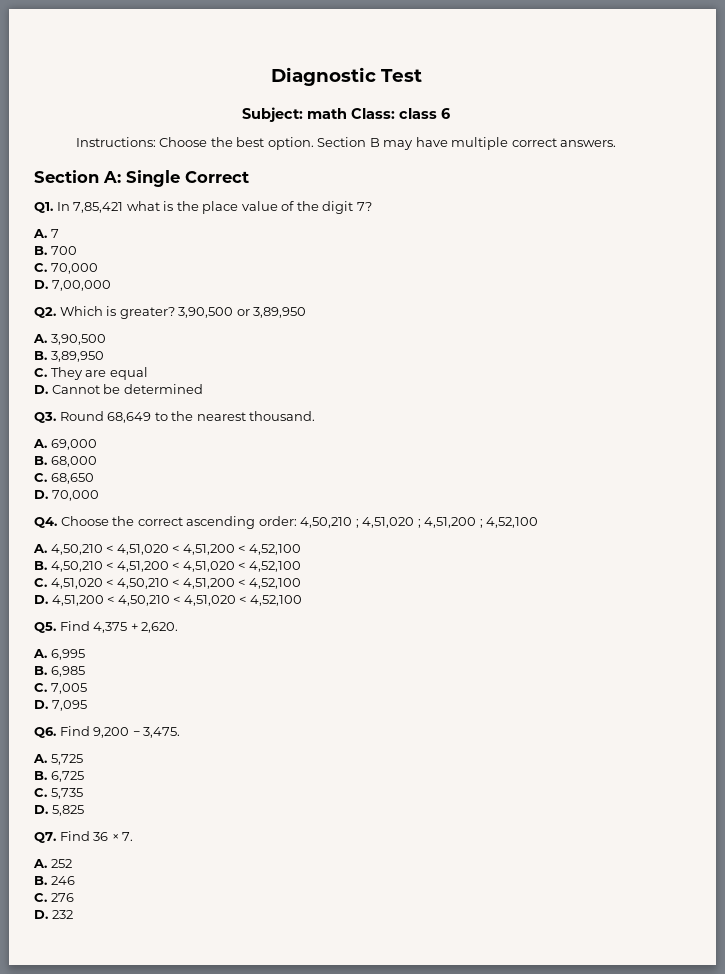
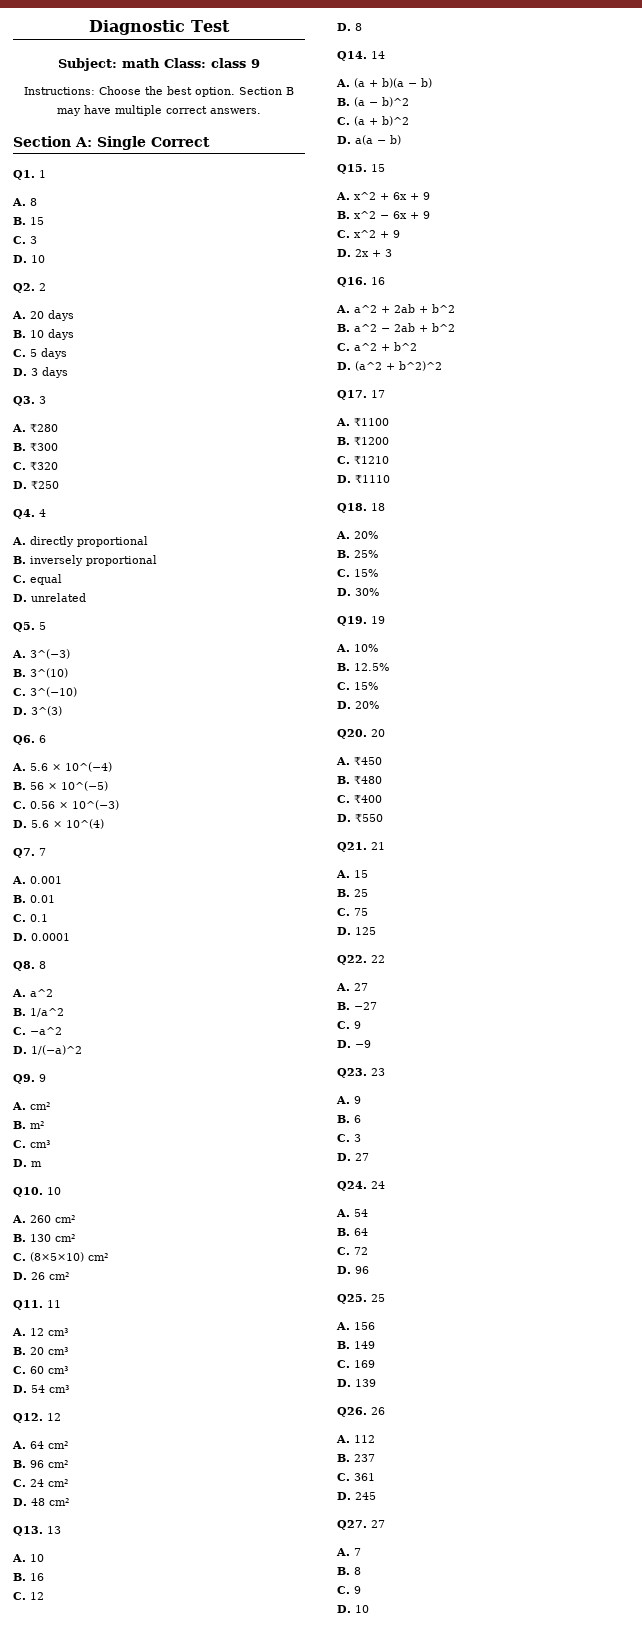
[441,108,450,119] 6 -> [251,59,260,68] 9
[56,201,372,214] In 7,85,421 what is the place value of the digit 7? -> [39,170,46,178] [12,198,37,206] [13,217,44,225] [13,236,37,244] [13,255,45,263] [13,283,46,293] [12,310,74,321] [13,329,74,340] [13,348,67,359] [13,367,68,378] [13,396,46,406] [12,423,58,432] [13,442,58,451] [13,461,58,470] [13,480,59,489] [13,509,46,519] [12,536,148,547] [13,555,157,566] [13,574,62,585] [13,593,86,602] [13,622,46,632] [12,649,70,659] [13,668,68,678] [13,687,77,697] [13,706,62,716] [13,735,46,745] [12,762,112,772] [13,781,108,791] [13,800,119,810] [13,819,104,829] [13,848,46,858] [12,876,62,884] [13,895,55,903] [13,914,48,922] [13,933,70,941] [13,961,46,971] [12,989,53,997] [13,1008,64,1017] [13,1027,62,1035] [13,1045,82,1055] [13,1074,46,1084] [12,1102,50,1110] [13,1121,44,1129] [13,1140,50,1148] [13,1159,42,1167] [13,1187,61,1197] [12,1215,75,1223] [13,1234,75,1242] [13,1252,108,1262] [13,1272,69,1280] [13,1300,61,1310] [12,1328,68,1336] [13,1347,68,1355] [13,1366,68,1374] [13,1385,69,1393] [13,1413,61,1423] [12,1441,68,1449] [13,1460,68,1468] [13,1479,68,1487] [13,1498,69,1506] [13,1526,61,1536] [12,1554,44,1562] [13,1573,44,1581] [13,1592,44,1600] [337,23,362,31] [337,51,385,61] [336,78,432,88] [337,97,409,107] [337,116,409,126] [337,135,401,145] [337,164,385,174] [336,192,430,200] [337,211,430,219] [337,230,400,238] [337,249,392,257] [337,277,385,287] [336,304,455,313] [337,323,455,332] [337,342,417,351] [337,361,442,371] [337,390,385,400] [336,417,389,426] [337,436,389,445] [337,455,389,464] [337,474,390,483] [337,503,385,513] [336,531,378,539] [337,550,378,558] [337,569,378,577] [337,588,379,596] [337,616,385,626] [336,644,378,652] [337,663,389,671] [337,682,378,690] [337,701,379,709] [337,729,385,739] [336,756,382,765] [337,775,382,784] [337,794,382,803] [337,813,383,822] [337,842,385,852] [336,870,368,878] [337,889,368,897] [337,908,368,916] [337,927,376,935] [337,955,385,965] [336,983,368,991] [337,1002,377,1010] [337,1021,361,1029] [337,1040,371,1048] [337,1068,385,1078] [336,1096,361,1104] [337,1115,361,1123] [337,1134,361,1142] [337,1153,369,1161] [337,1181,385,1191] [336,1209,368,1217] [337,1228,368,1236] [337,1247,368,1255] [337,1266,369,1274] [337,1294,385,1304] [336,1322,375,1330] [337,1341,375,1349] [337,1360,375,1368] [337,1379,376,1387] [337,1407,385,1417] [336,1435,375,1443] [337,1454,375,1462] [337,1473,375,1481] [337,1492,376,1500] [337,1520,385,1530] 1 // A. 8 // B. 15 // C. 3 // D. 10 // Q2. 2 // A. 20 days // B. 10 days // C. 5 days // D. 3 days // Q3. 3 // A. ₹280 // B. ₹300 // C. ₹320 // D. ₹250 // Q4. 4 // A. directly proportional // B. inversely proportional // C. equal // D. unrelated // Q5. 5 // A. 3^(−3) // B. 3^(10) // C. 3^(−10) // D. 3^(3) // Q6. 6 // A. 5.6 × 10^(−4) // B. 56 × 10^(−5) // C. 0.56 × 10^(−3) // D. 5.6 × 10^(4) // Q7. 7 // A. 0.001 // B. 0.01 // C. 0.1 // D. 0.0001 // Q8. 8 // A. a^2 // B. 1/a^2 // C. −a^2 // D. 1/(−a)^2 // Q9. 9 // A. cm² // B. m² // C. cm³ // D. m // Q10. 10 // A. 260 cm² // B. 130 cm² // C. (8×5×10) cm² // D. 26 cm² // Q11. 11 // A. 12 cm³ // B. 20 cm³ // C. 60 cm³ // D. 54 cm³ // Q12. 12 // A. 64 cm² // B. 96 cm² // C. 24 cm² // D. 48 cm² // Q13. 13 // A. 10 // B. 16 // C. 12 // D. 8 // Q14. 14 // A. (a + b)(a − b) // B. (a − b)^2 // C. (a + b)^2 // D. a(a − b) // Q15. 15 // A. x^2 + 6x + 9 // B. x^2 − 6x + 9 // C. x^2 + 9 // D. 2x + 3 // Q16. 16 // A. a^2 + 2ab + b^2 // B. a^2 − 2ab + b^2 // C. a^2 + b^2 // D. (a^2 + b^2)^2 // Q17. 17 // A. ₹1100 // B. ₹1200 // C. ₹1210 // D. ₹1110 // Q18. 18 // A. 20% // B. 25% // C. 15% // D. 30% // Q19. 19 // A. 10% // B. 12.5% // C. 15% // D. 20% // Q20. 20 // A. ₹450 // B. ₹480 // C. ₹400 // D. ₹550 // Q21. 21 // A. 15 // B. 25 // C. 75 // D. 125 // Q22. 22 // A. 27 // B. −27 // C. 9 // D. −9 // Q23. 23 // A. 9 // B. 6 // C. 3 // D. 27 // Q24. 24 // A. 54 // B. 64 // C. 72 // D. 96 // Q25. 25 // A. 156 // B. 149 // C. 169 // D. 139 // Q26. 26 // A. 112 // B. 237 // C. 361 // D. 245 // Q27. 27
[50,246,77,255] [34,263,98,274] [34,280,111,291] [34,306,307,319] [33,334,106,345] [34,351,104,362] [34,367,148,380] [34,384,203,394] [34,411,316,423] [33,439,97,450] [34,456,97,467] [34,473,94,484] [34,490,99,501] [34,516,539,529] [33,544,301,555] [34,561,301,572] [34,578,301,589] [34,595,302,606] [34,621,179,633] [33,649,85,660] [34,666,85,677] [34,683,87,694] [34,700,87,711] [34,726,181,738] [33,754,83,765] [34,771,84,782] [34,788,83,799] [34,805,84,816] [34,831,134,843] [33,859,72,868] [34,876,75,885] [34,893,74,902] [34,910,73,919] 700 // C. 70,000 // D. 7,00,000 // Q2. Which is greater? 3,90,500 or 3,89,950 // A. 3,90,500 // B. 3,89,950 // C. They are equal // D. Cannot be determined // Q3. Round 68,649 to the nearest thousand. // A. 69,000 // B. 68,000 // C. 68,650 // D. 70,000 // Q4. Choose the correct ascending order: 4,50,210 ; 4,51,020 ; 4,51,200 ; 4,52,100 // A. 4,50,210 < 4,51,020 < 4,51,200 < 4,52,100 // B. 4,50,210 < 4,51,200 < 4,51,020 < 4,52,100 // C. 4,51,020 < 4,50,210 < 4,51,200 < 4,52,100 // D. 4,51,200 < 4,50,210 < 4,51,020 < 4,52,100 // Q5. Find 4,375 + 2,620. // A. 6,995 // B. 6,985 // C. 7,005 // D. 7,095 // Q6. Find 9,200 − 3,475. // A. 5,725 // B. 6,725 // C. 5,735 // D. 5,825 // Q7. Find 36 × 7. // A. 252 // B. 246 // C. 276 // D. 232 -> [354,1567,361,1575] [337,1586,361,1594] [337,1605,369,1613] 8 // C. 9 // D. 10

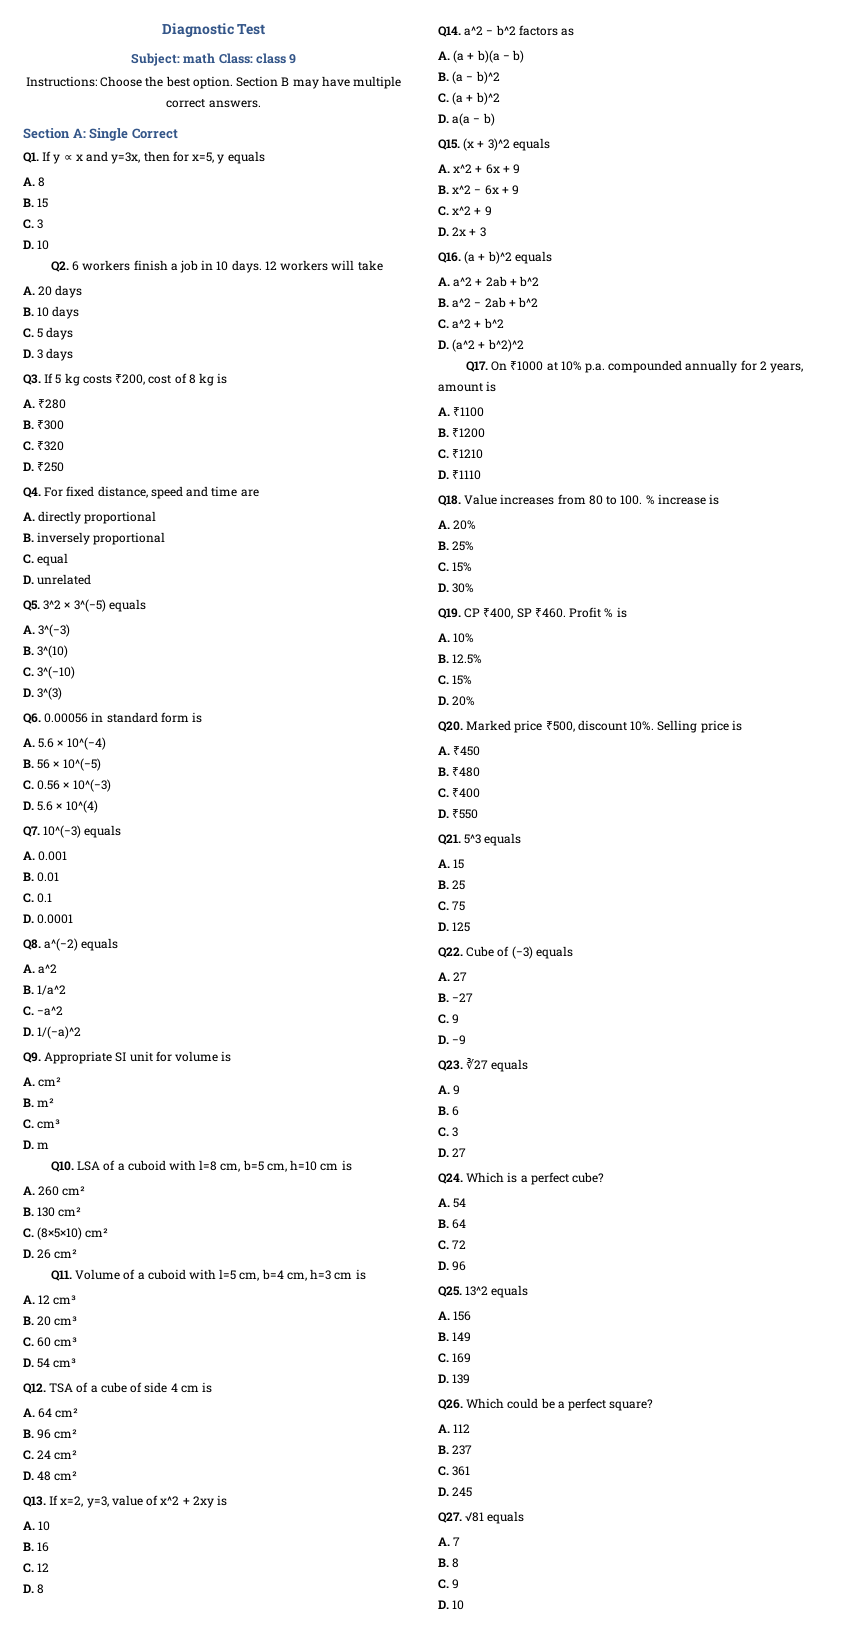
[39,170,46,178] 1 -> [42,151,265,164] If y ∝ x and y=3x, then for x=5, y equals
[39,283,46,291] 2 -> [72,260,383,273] 6 workers finish a job in 10 days. 12 workers will take
[39,396,46,404] 3 -> [44,373,228,386] If 5 kg costs ₹200, cost of 8 kg is
[39,509,46,517] 4 -> [44,486,259,499] For fixed distance, speed and time are
[39,622,46,630] 5 -> [43,599,146,612] 3^2 × 3^(−5) equals
[39,735,46,743] 6 -> [44,712,203,723] 0.00056 in standard form is
[39,848,46,856] 7 -> [43,825,122,838] 10^(−3) equals
[39,961,46,969] 8 -> [44,938,119,951] a^(−2) equals
[39,1074,46,1082] 9 -> [44,1051,232,1064] Appropriate SI unit for volume is
[47,1187,61,1195] 10 -> [77,1160,352,1172] LSA of a cuboid with l=8 cm, b=5 cm, h=10 cm is
[47,1300,61,1308] 11 -> [75,1269,366,1281] Volume of a cuboid with l=5 cm, b=4 cm, h=3 cm is
[47,1413,61,1421] 12 -> [49,1382,213,1393] TSA of a cube of side 4 cm is
[47,1526,61,1534] 13 -> [49,1495,228,1508] If x=2, y=3, value of x^2 + 2xy is
[371,51,385,59] 14 -> [464,25,575,36] a^2 − b^2 factors as
[371,164,385,172] 15 -> [463,138,550,151] (x + 3)^2 equals
[371,277,385,285] 16 -> [464,251,552,264] (a + b)^2 equals
[371,390,385,398] 17 -> [491,360,804,373] [438,381,497,392] On ₹1000 at 10% p.a. compounded annually for 2 years, amount is
[371,503,385,511] 18 -> [464,494,720,505] Value increases from 80 to 100. % increase is
[371,616,385,624] 19 -> [464,607,627,619] CP ₹400, SP ₹460. Profit % is
[371,729,385,737] 20 -> [466,720,742,733] Marked price ₹500, discount 10%. Selling price is
[371,842,385,850] 21 -> [464,833,522,846] 5^3 equals
[371,955,385,963] 22 -> [466,946,573,959] Cube of (−3) equals
[371,1068,385,1076] 23 -> [466,1058,529,1072] ∛27 equals
[371,1181,385,1189] 24 -> [466,1172,605,1185] Which is a perfect cube?
[371,1294,385,1302] 25 -> [465,1285,529,1298] 13^2 equals
[371,1407,385,1415] 26 -> [466,1398,654,1411] Which could be a perfect square?
[371,1520,385,1528] 27 -> [465,1511,525,1524] √81 equals

